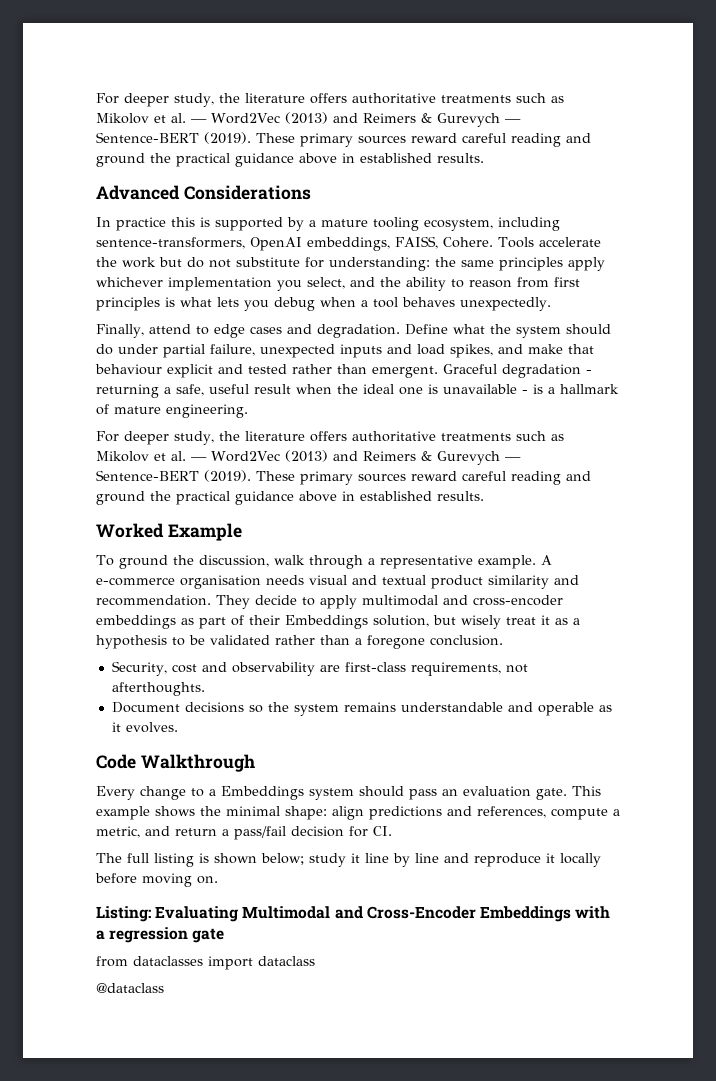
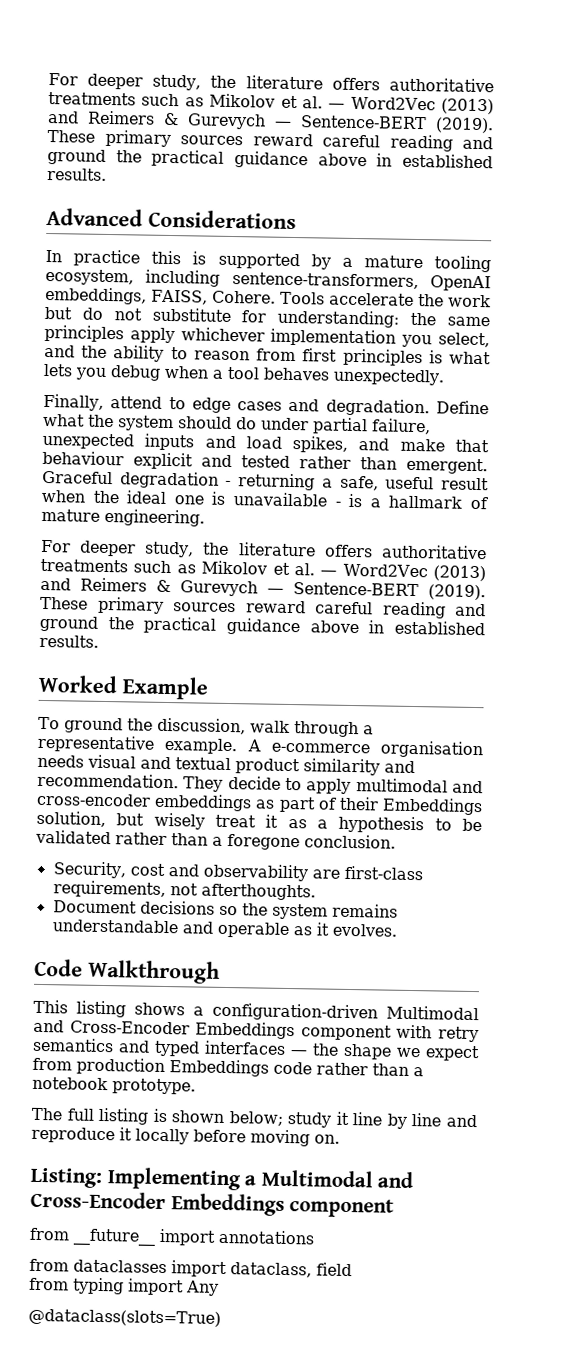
[96,786,601,800] [96,806,620,820] [96,826,392,840] Every change to a Embeddings system should pass an evaluation gate. This example shows the minimal shape: align predictions and references, compute a metric, and return a pass/fail decision for CI. -> [33,999,479,1022] [33,1019,480,1043] [32,1037,480,1062] [32,1057,424,1077] [32,1076,196,1095] This listing shows a configuration-driven Multimodal and Cross-Encoder Embeddings component with retry semantics and typed interfaces — the shape we expect from production Embeddings code rather than a notebook prototype.
[155,906,611,922] [96,927,225,943] [96,956,315,970] [96,983,164,993] Evaluating Multimodal and Cross-Encoder Embeddings with a regression gate // from dataclasses import dataclass // @dataclass -> [106,1167,415,1191] [30,1190,395,1218] [29,1227,315,1246] [29,1258,352,1278] [29,1277,219,1296] [28,1308,221,1327] Implementing a Multimodal and Cross-Encoder Embeddings component // from __future__ import annotations // from dataclasses import dataclass, field // from typing import Any // @dataclass(slots=True)

